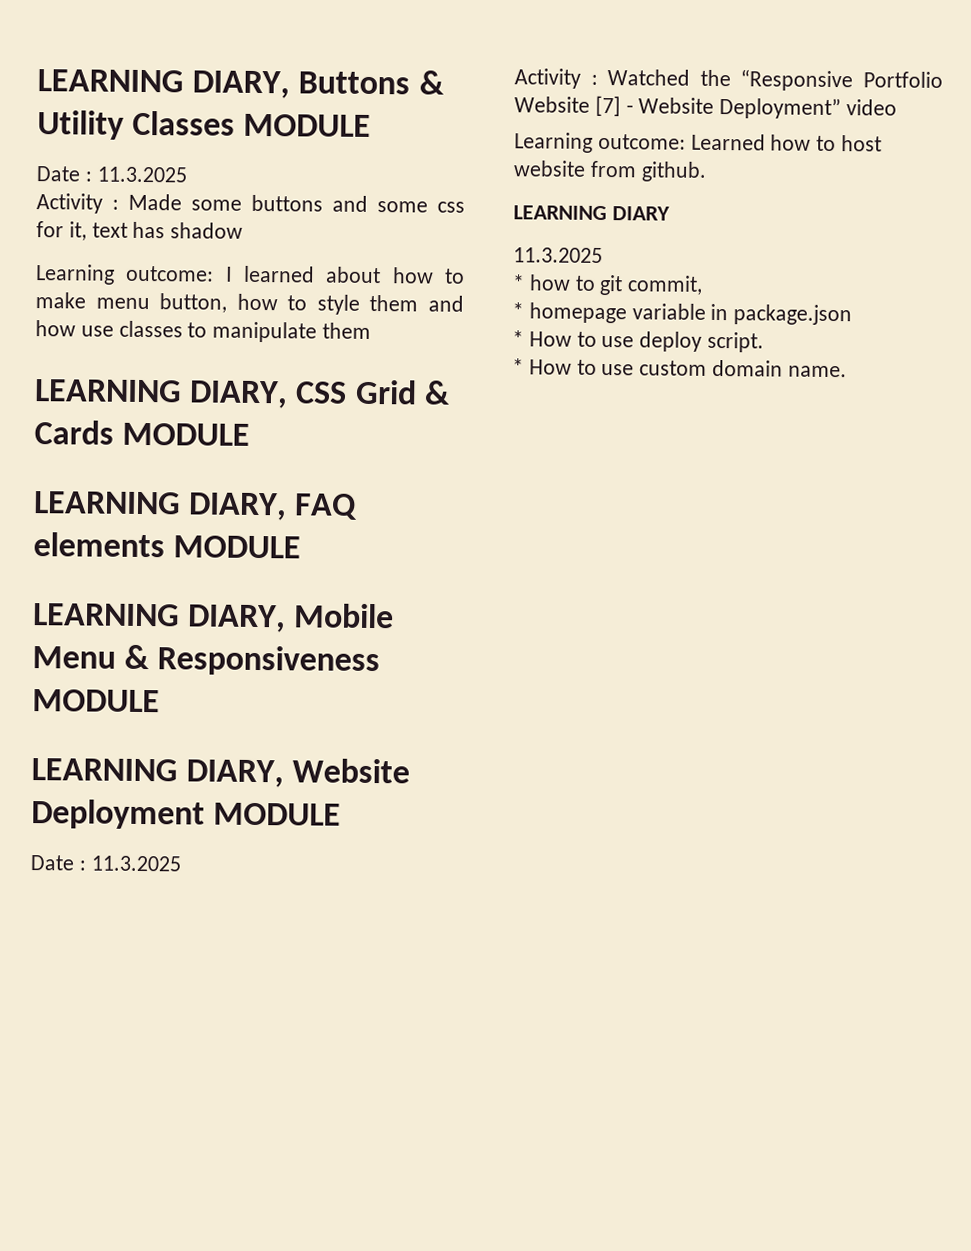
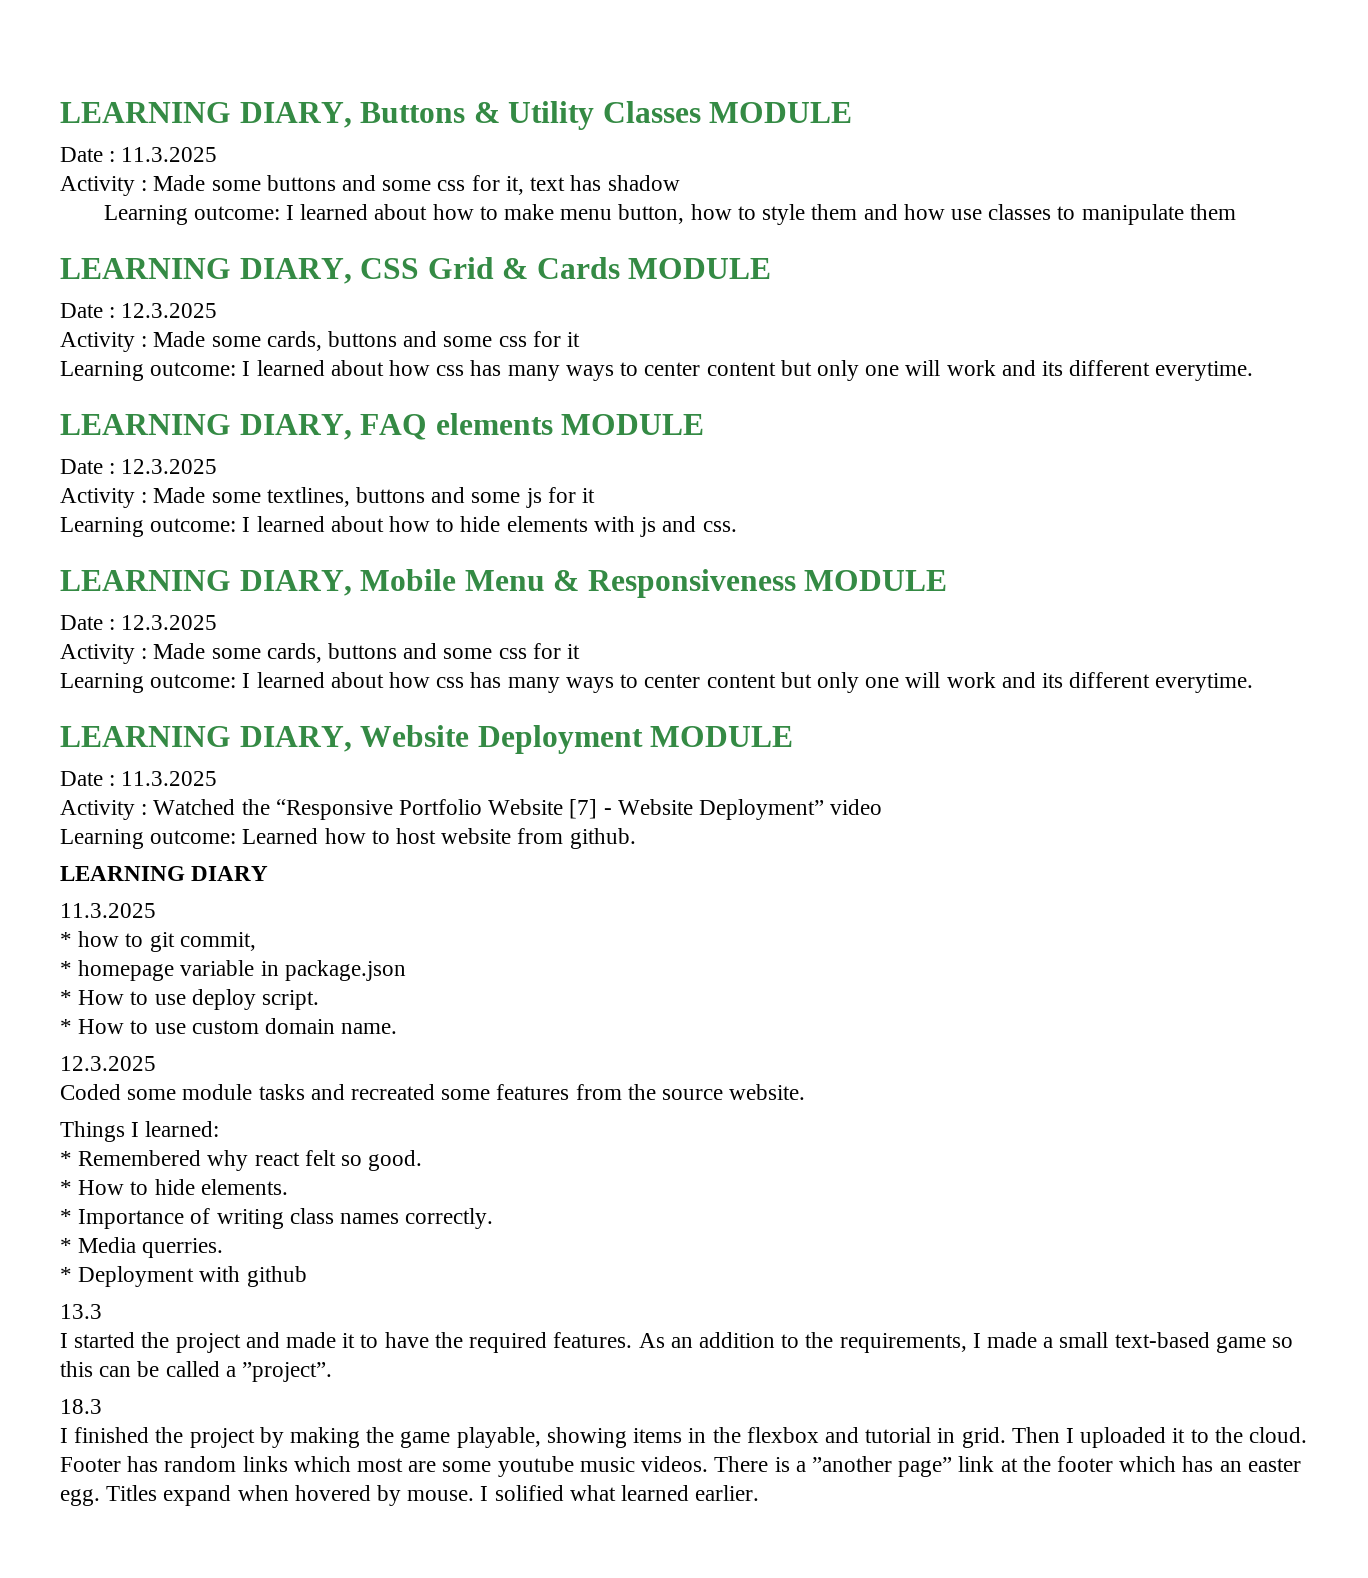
(251, 434) none -> [60,303,218,318] [60,331,581,352] [60,360,1254,381] // Date : 12.3.2025 // Activity : Made some cards, buttons and some css for it // Learning outcome: I learned about how css has many ways to center content but only one will work and its different everytime.
(302, 547) none -> [60,459,218,474] [60,487,596,508] [60,516,737,537] // Date : 12.3.2025 // Activity : Made some textlines, buttons and some js for it // Learning outcome: I learned about how to hide elements with js and css.
(160, 701) none -> [60,615,218,630] [60,643,581,664] [60,672,1254,693] // Date : 12.3.2025 // Activity : Made some cards, buttons and some css for it // Learning outcome: I learned about how css has many ways to center content but only one will work and its different everytime.
(847, 371) none -> [60,1056,156,1071] [60,1084,806,1100] [60,1121,220,1142] [60,1150,423,1171] [60,1179,288,1195] [60,1208,494,1229] [60,1237,224,1258] [60,1266,307,1287] [60,1304,102,1319] [60,1332,1294,1353] [60,1361,333,1382] [60,1399,102,1414] [60,1427,1308,1448] [60,1456,1301,1477] [60,1485,760,1506] // 12.3.2025 // Coded some module tasks and recreated some features from the source website. // Things I learned: // * Remembered why react felt so good. // * How to hide elements. // * Importance of writing class names correctly. // * Media querries. // * Deployment with github // 13.3 // I started the project and made it to have the required features. As an addition to the requirements, I made a small text-based game so this can be called a ”project”. // 18.3 // I finished the project by making the game playable, showing items in the flexbox and tutorial in grid. Then I uploaded it to the cloud. Footer has random links which most are some youtube music videos. There is a ”another page” link at the footer which has an easter egg. Titles expand when hovered by mouse. I solified what learned earlier.

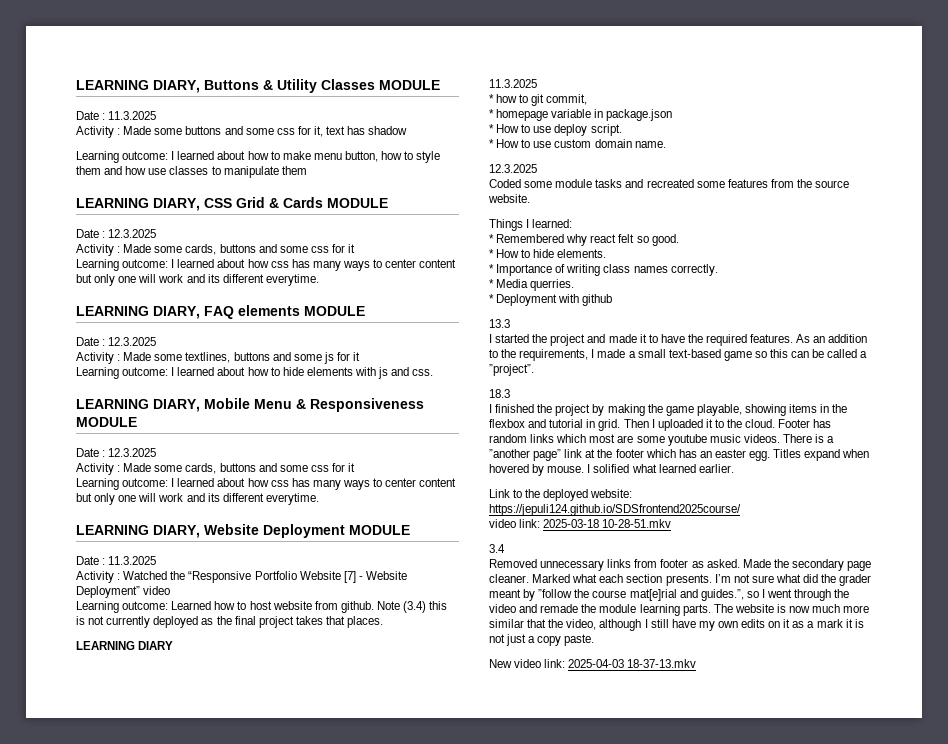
(636, 838) none -> [376,601,448,613] [76,616,384,628] Note (3.4) this is not currently deployed as the final project takes that places.
(760, 1493) none -> [489,489,633,501] [489,504,741,516] [489,519,672,528] [489,544,505,553] [489,559,872,571] [489,574,872,586] [489,589,850,601] [489,604,870,616] [489,619,864,631] [489,634,595,646] [489,659,697,668] // Link to the deployed website: https://jepuli124.github.io/SDSfrontend2025course/ // video link: 2025-03-18 10-28-51.mkv // 3.4 // Removed unnecessary links from footer as asked. Made the secondary page cleaner. Marked what each section presents. I’m not sure what did the grader meant by ”follow the course mat[e]rial and guides.”, so I went through the video and remade the module learning parts. The website is now much more similar that the video, although I still have my own edits on it as a mark it is not just a copy paste. // New video link: 2025-04-03 18-37-13.mkv

